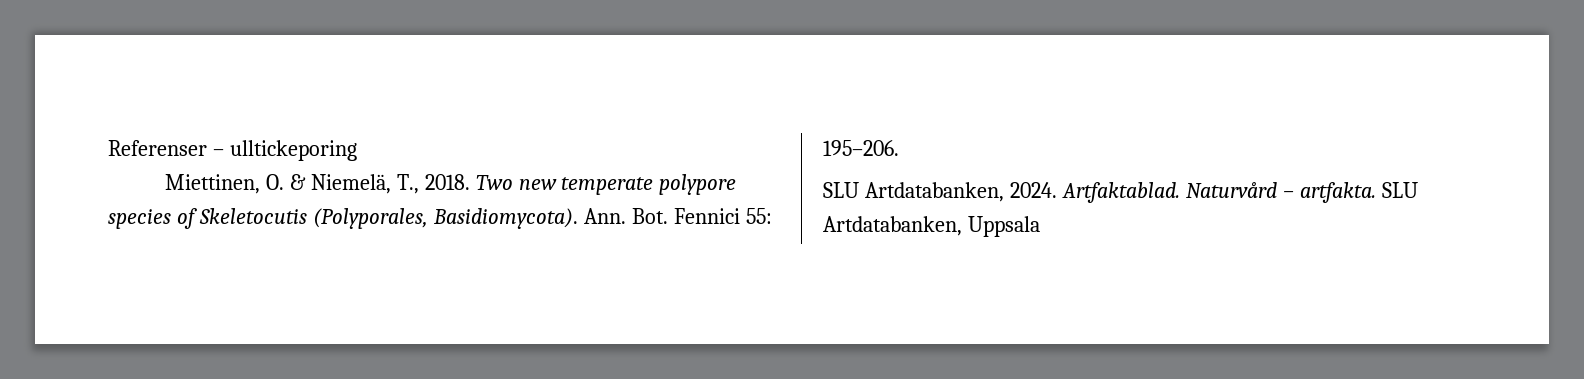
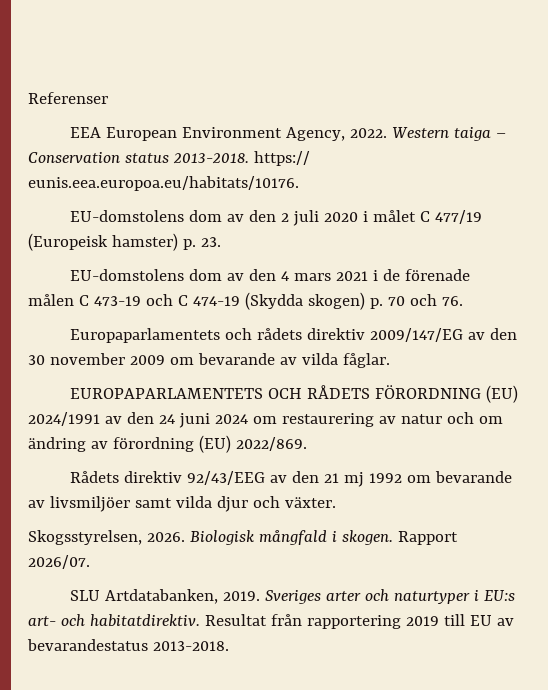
[212,140,357,161] [164,174,737,195] [108,208,772,229] [823,140,899,156] [823,182,1418,203] [823,216,1040,237] – ulltickeporing // Miettinen, O. & Niemelä, T., 2018. Two new temperate polypore species of Skeletocutis (Polyporales, Basidiomycota). Ann. Bot. Fennici 55: 195–206. // SLU Artdatabanken, 2024. Artfaktablad. Naturvård – artfakta. SLU Artdatabanken, Uppsala -> [69,127,506,141] [28,151,310,166] [28,176,299,191] [69,210,482,226] [28,233,221,251] [69,269,470,281] [28,292,463,310] [69,328,517,343] [28,353,390,368] [69,385,518,403] [28,412,503,428] [28,435,307,453] [69,471,512,487] [28,496,336,512] [28,530,458,545] [28,555,90,569] [69,589,515,604] [28,614,514,629] [27,639,229,651] // EEA European Environment Agency, 2022. Western taiga – Conservation status 2013-2018. https:// eunis.eea.europoa.eu/habitats/10176. // EU-domstolens dom av den 2 juli 2020 i målet C 477/19 (Europeisk hamster) p. 23. // EU-domstolens dom av den 4 mars 2021 i de förenade målen C 473-19 och C 474-19 (Skydda skogen) p. 70 och 76. // Europaparlamentets och rådets direktiv 2009/147/EG av den 30 november 2009 om bevarande av vilda fåglar. // EUROPAPARLAMENTETS OCH RÅDETS FÖRORDNING (EU) 2024/1991 av den 24 juni 2024 om restaurering av natur och om ändring av förordning (EU) 2022/869. // Rådets direktiv 92/43/EEG av den 21 mj 1992 om bevarande av livsmiljöer samt vilda djur och växter. // Skogsstyrelsen, 2026. Biologisk mångfald i skogen. Rapport 2026/07. // SLU Artdatabanken, 2019. Sveriges arter och naturtyper i EU:s art- och habitatdirektiv. Resultat från rapportering 2019 till EU av bevarandestatus 2013-2018.

